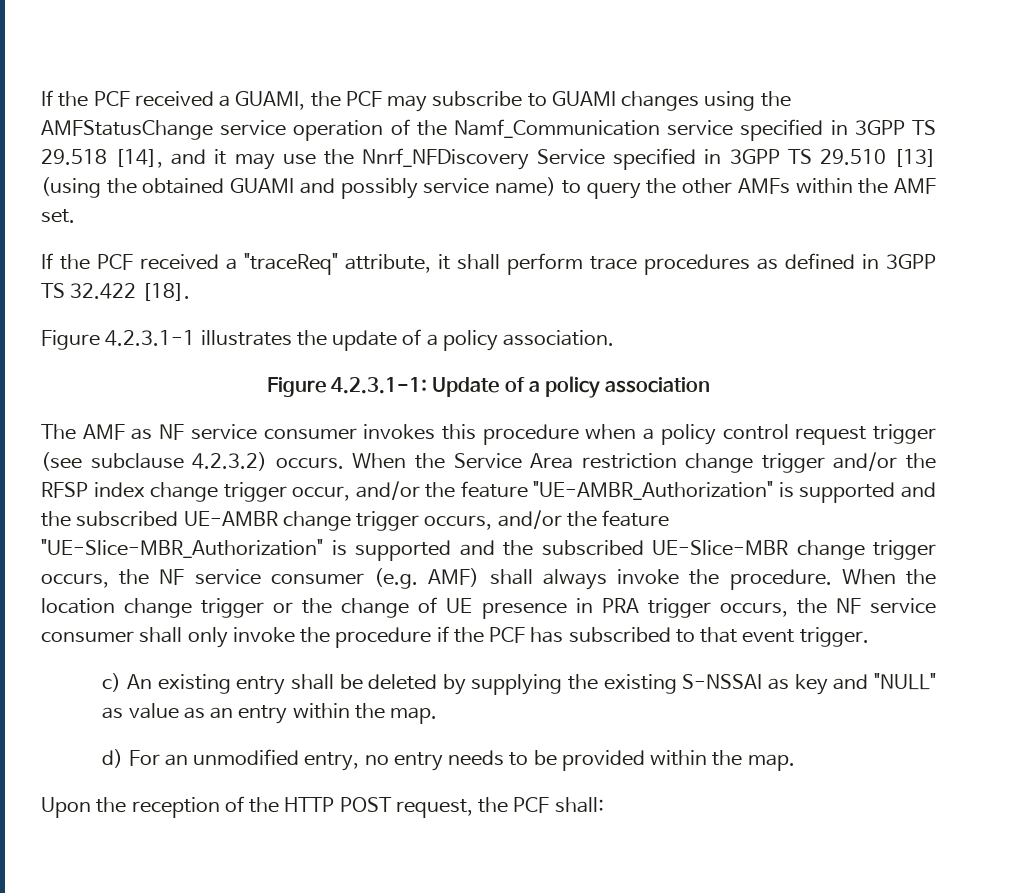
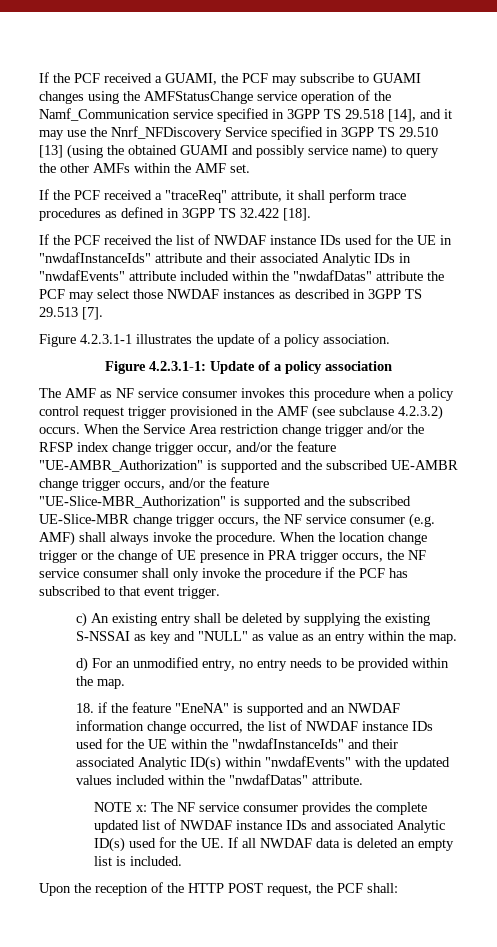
(190, 292) none -> [39,234,452,245] [39,252,411,266] [39,270,444,281] [39,289,422,302] [39,307,103,320] // If the PCF received the list of NWDAF instance IDs used for the UE in "nwdafInstanceIds" attribute and their associated Analytic IDs in "nwdafEvents" attribute included within the "nwdafDatas" attribute the PCF may select those NWDAF instances as described in 3GPP TS 29.513 [7].
(937, 434) none -> [170,406,308,419] provisioned in the AMF
(795, 762) none -> [75,702,400,716] [75,720,433,734] [75,738,398,749] [75,756,450,771] [75,774,363,785] [94,802,428,815] [94,819,446,833] [94,837,455,852] [94,856,183,866] // 18. if the feature "EneNA" is supported and an NWDAF information change occurred, the list of NWDAF instance IDs used for the UE within the "nwdafInstanceIds" and their associated Analytic ID(s) within "nwdafEvents" with the updated values included within the "nwdafDatas" attribute. // NOTE x: The NF service consumer provides the complete updated list of NWDAF instance IDs and associated Analytic ID(s) used for the UE. If all NWDAF data is deleted an empty list is included.

